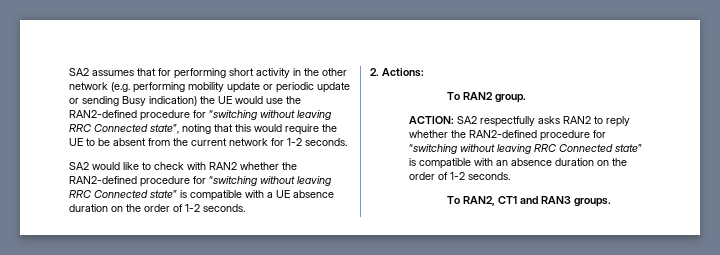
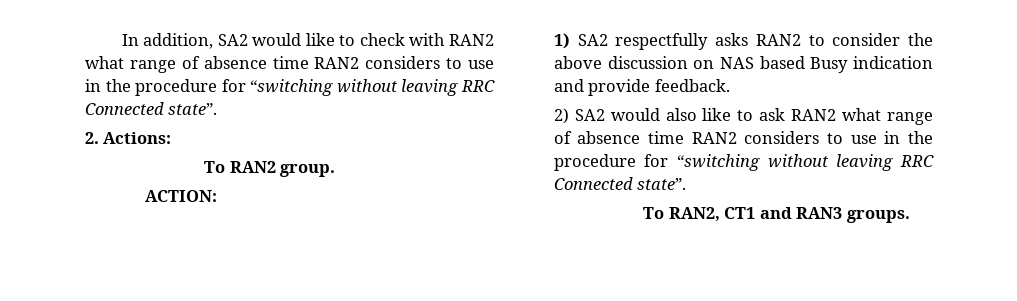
[69,68,347,79] [69,82,350,93] [69,96,301,106] [69,110,331,121] [69,124,337,135] [69,138,347,146] [69,162,297,170] [69,176,331,187] [69,190,334,201] [69,204,245,212] SA2 assumes that for performing short activity in the other network (e.g. performing mobility update or periodic update or sending Busy indication) the UE would use the RAN2-defined procedure for “switching without leaving RRC Connected state”, noting that this would require the UE to be absent from the current network for 1-2 seconds. // SA2 would like to check with RAN2 whether the RAN2-defined procedure for “switching without leaving RRC Connected state” is compatible with a UE absence duration on the order of 1-2 seconds. -> [121,33,494,49] [85,56,494,73] [85,79,495,96] [85,102,218,115] In addition, SA2 would like to check with RAN2 what range of absence time RAN2 considers to use in the procedure for “switching without leaving RRC Connected state”.
(454, 120) none -> [553,33,570,49] // 1)
[605,116,630,127] [408,130,606,141] [408,144,642,154] [408,158,627,169] [408,172,510,180] reply whether the RAN2-defined procedure for “switching without leaving RRC Connected state” is compatible with an absence duration on the order of 1-2 seconds. -> [832,33,933,46] [553,56,933,73] [553,79,730,96] [553,108,933,125] [553,131,934,144] [553,154,934,171] [553,177,687,190] consider the above discussion on NAS based Busy indication and provide feedback. // 2) SA2 would also like to ask RAN2 what range of absence time RAN2 considers to use in the procedure for “switching without leaving RRC Connected state”.

